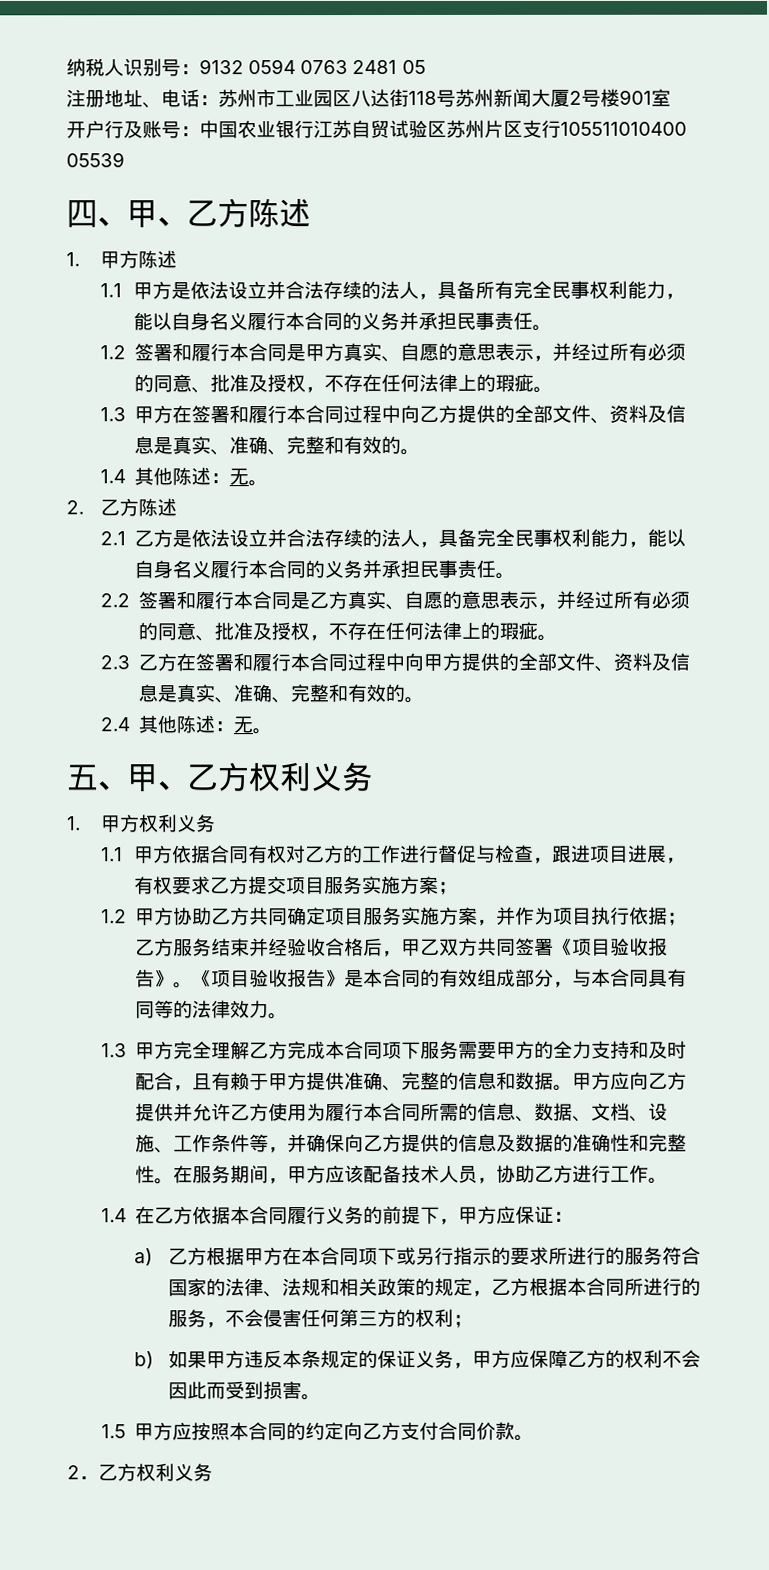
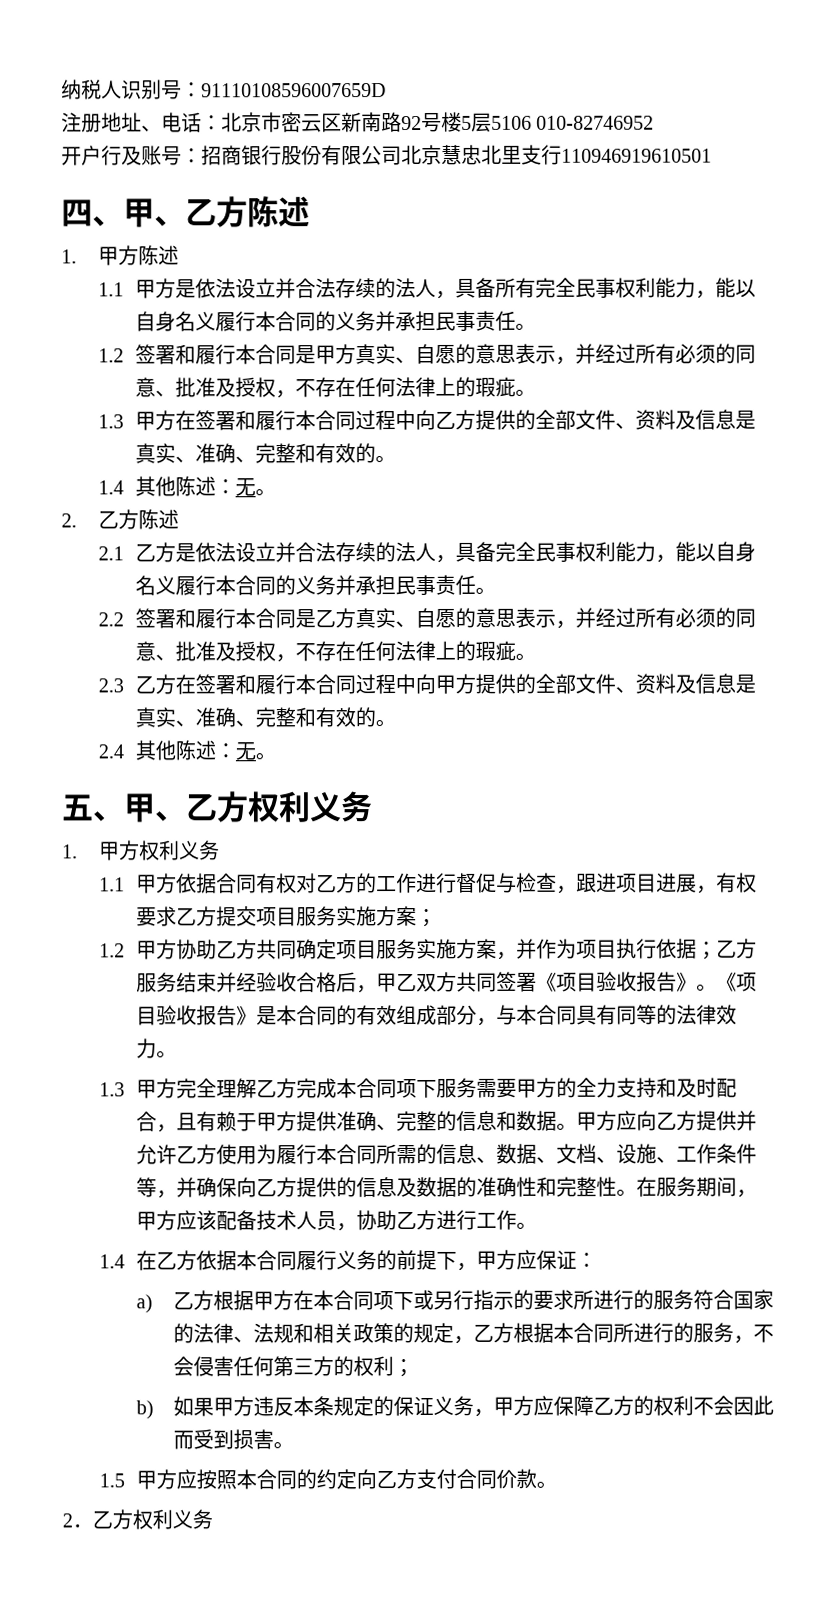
[199,59,426,75] 9132 0594 0763 2481 05 -> [201,83,386,98] 91110108596007659D
[218,88,671,108] [66,119,687,139] [66,152,125,168] 苏州市工业园区八达街118号苏州新闻大厦2号楼901室 // 开户行及账号：中国农业银行江苏自贸试验区苏州片区支行105511010400 05539 -> [221,111,655,133] [61,144,712,166] 北京市密云区新南路92号楼5层5106 010-82746952 // 开户行及账号：招商银行股份有限公司北京慧忠北里支行110946919610501

